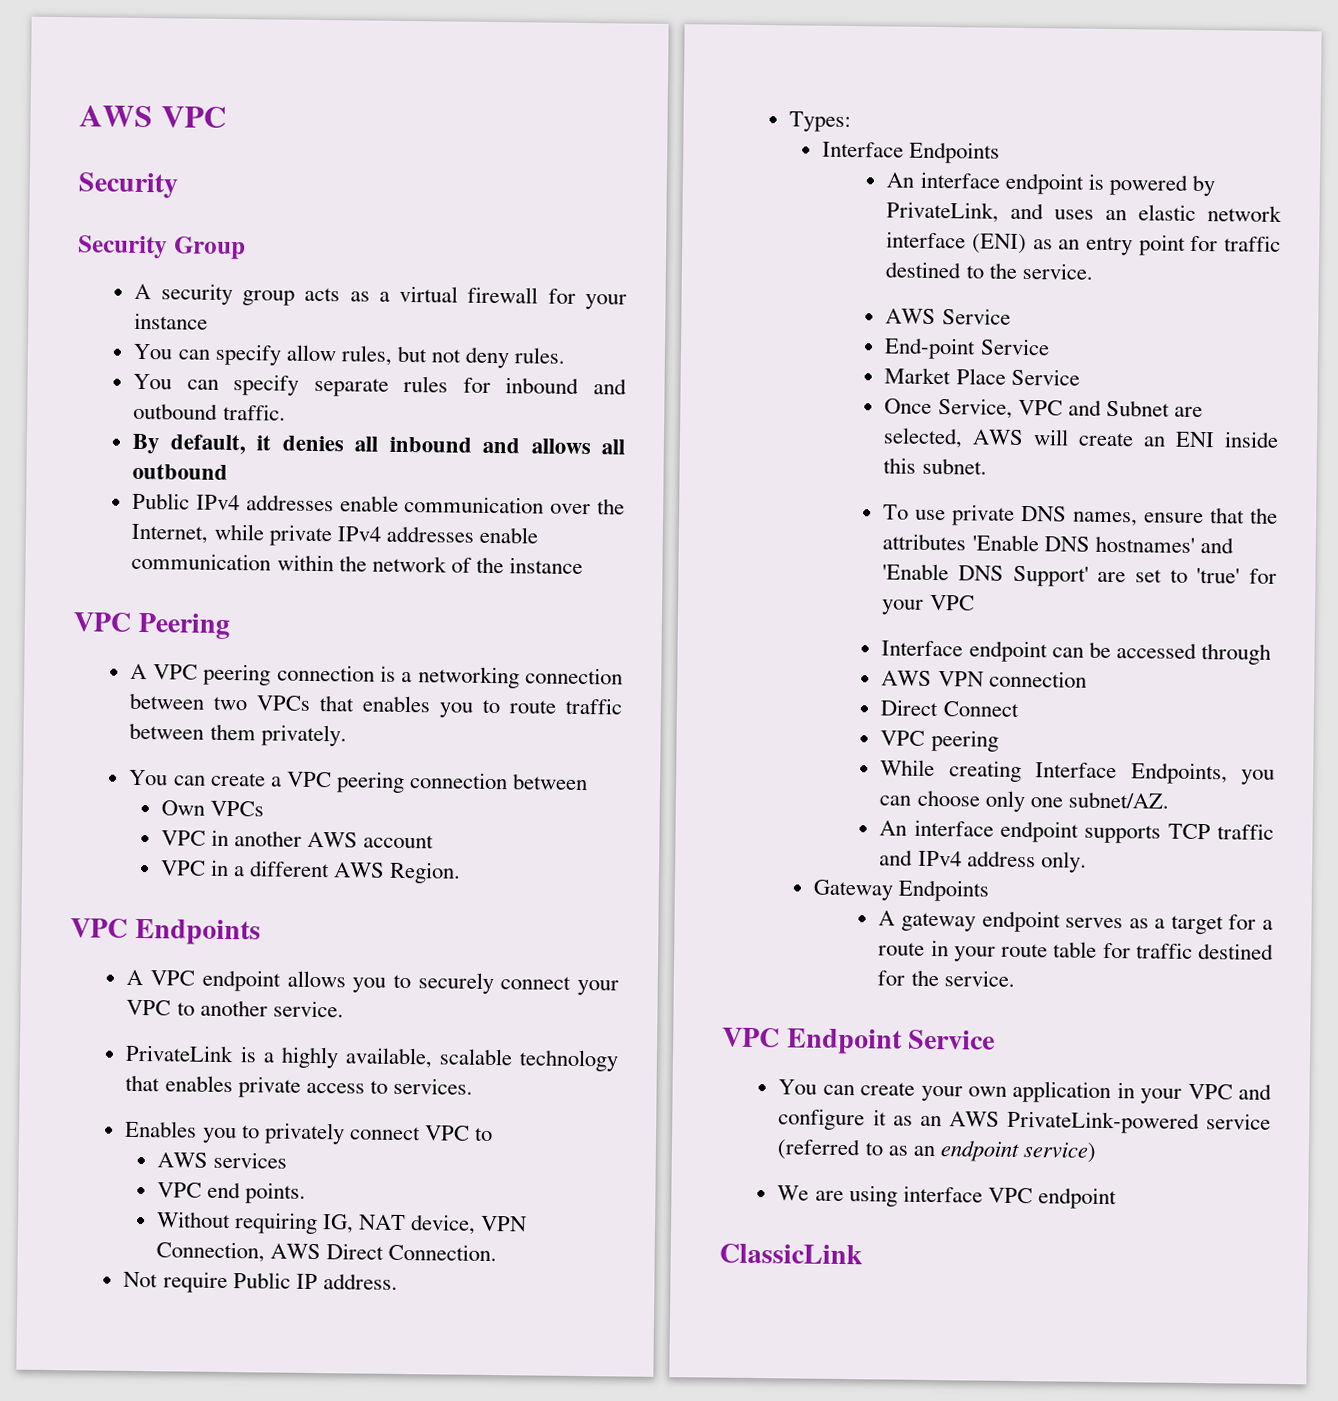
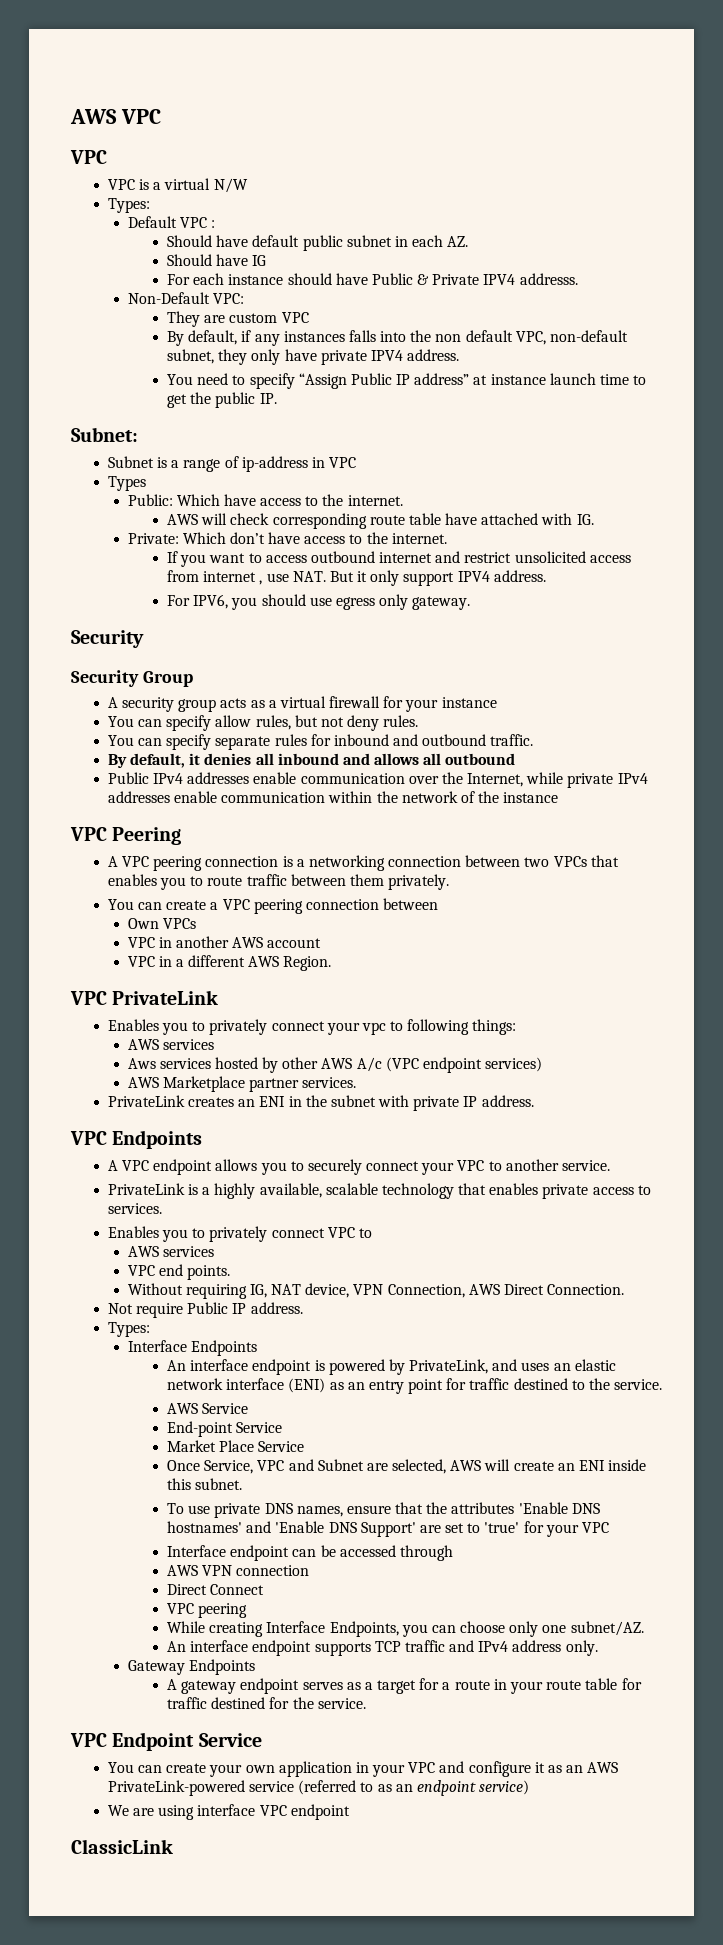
(227, 117) none -> [70,150,107,164] [107,178,248,193] [107,198,150,213] [127,216,215,228] [166,235,469,251] [166,254,267,266] [166,273,578,285] [127,292,244,304] [166,311,309,327] [166,330,629,346] [166,349,460,365] [166,373,647,389] [166,392,277,408] [71,427,138,442] [107,456,357,472] [107,476,146,491] [127,494,403,506] [166,513,594,529] [127,532,447,544] [166,551,631,567] [166,570,546,586] [166,594,471,610] // VPC // VPC is a virtual N/W // Types: // Default VPC : // Should have default public subnet in each AZ. // Should have IG // For each instance should have Public & Private IPV4 addresss. // Non-Default VPC: // They are custom VPC // By default, if any instances falls into the non default VPC, non-default subnet, they only have private IPV4 address. // You need to specify “Assign Public IP address” at instance launch time to get the public IP. // Subnet: // Subnet is a range of ip-address in VPC // Types // Public: Which have access to the internet. // AWS will check corresponding route table have attached with IG. // Private: Which don’t have access to the internet. // If you want to access outbound internet and restrict unsolicited access from internet , use NAT. But it only support IPV4 address. // For IPV6, you should use egress only gateway.
(462, 872) none -> [70,990,219,1005] [107,1019,517,1035] [127,1039,214,1050] [127,1057,543,1073] [127,1076,357,1092] [107,1095,534,1111] // VPC PrivateLink // Enables you to privately connect your vpc to following things: // AWS services // Aws services hosted by other AWS A/c (VPC endpoint services) // AWS Marketplace partner services. // PrivateLink creates an ENI in the subnet with private IP address.

